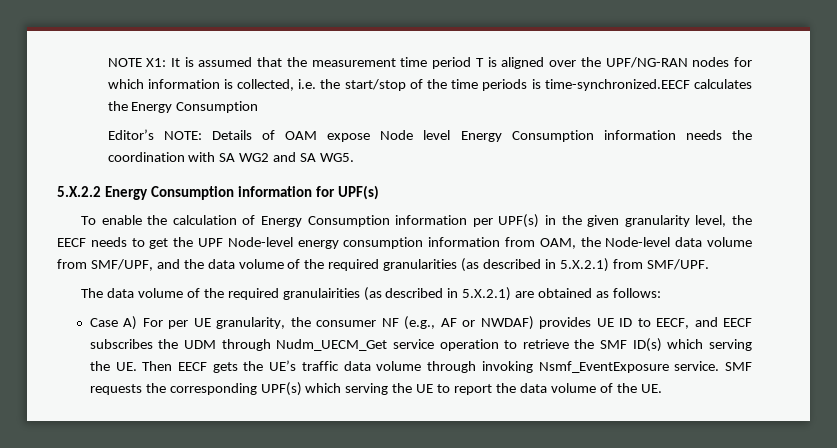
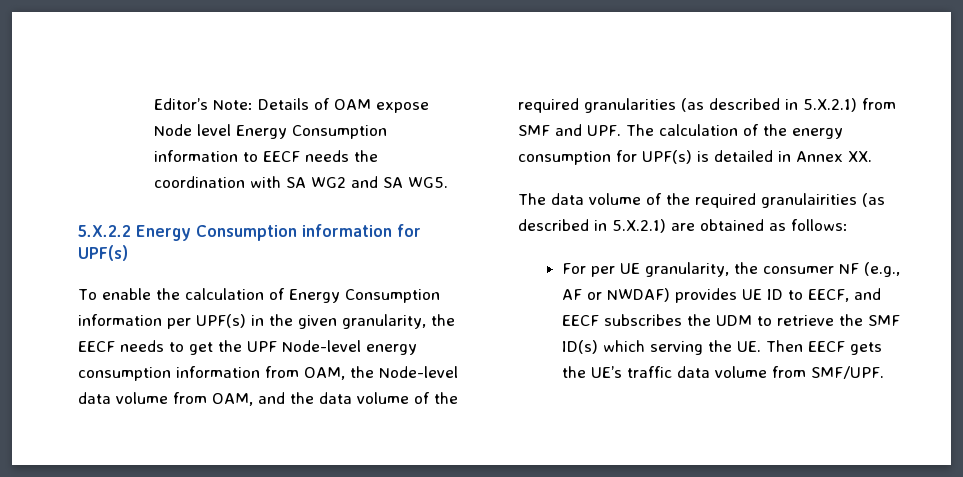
[107,57,753,69] [107,79,752,91] [107,101,259,113] [107,129,202,140] NOTE X1: It is assumed that the measurement time period T is aligned over the UPF/NG-RAN nodes for which information is collected, i.e. the start/stop of the time periods is time-synchronized.EECF calculates the Energy Consumption // Editor’s NOTE: -> [153,98,253,110] Editor’s Note:
(676, 135) none -> [242,151,300,162] to EECF
[624,215,727,227] granularity level, -> [342,314,426,329] granularity,
[90,259,153,271] SMF/UPF, -> [212,393,253,406] OAM,
[646,259,709,270] SMF/UPF. -> [518,124,843,139] [518,150,872,165] SMF and UPF. The calculation of the energy consumption for UPF(s) is detailed in Annex XX.
[89,316,138,330] Case A) -> (848, 225) none
[221,339,499,351] through Nudm_UECM_Get service operation -> (753, 320) none
[427,361,753,373] [89,382,662,396] through invoking Nsmf_EventExposure service. SMF requests the corresponding UPF(s) which serving the UE to report the data volume of the UE. -> [772,366,885,379] from SMF/UPF.

